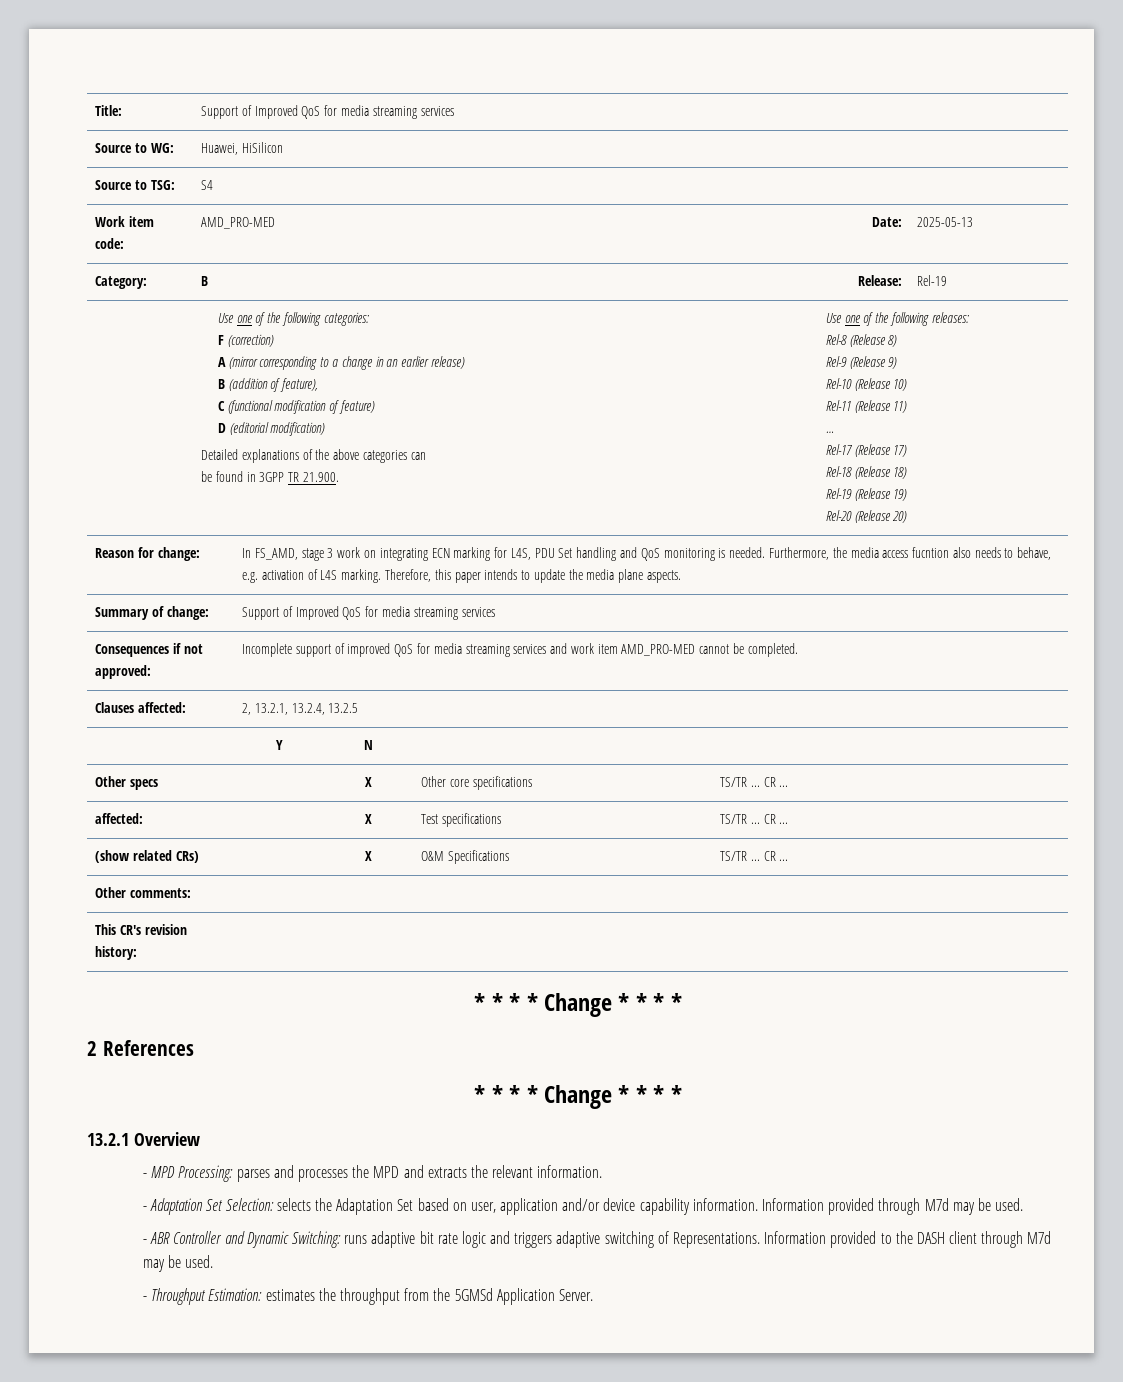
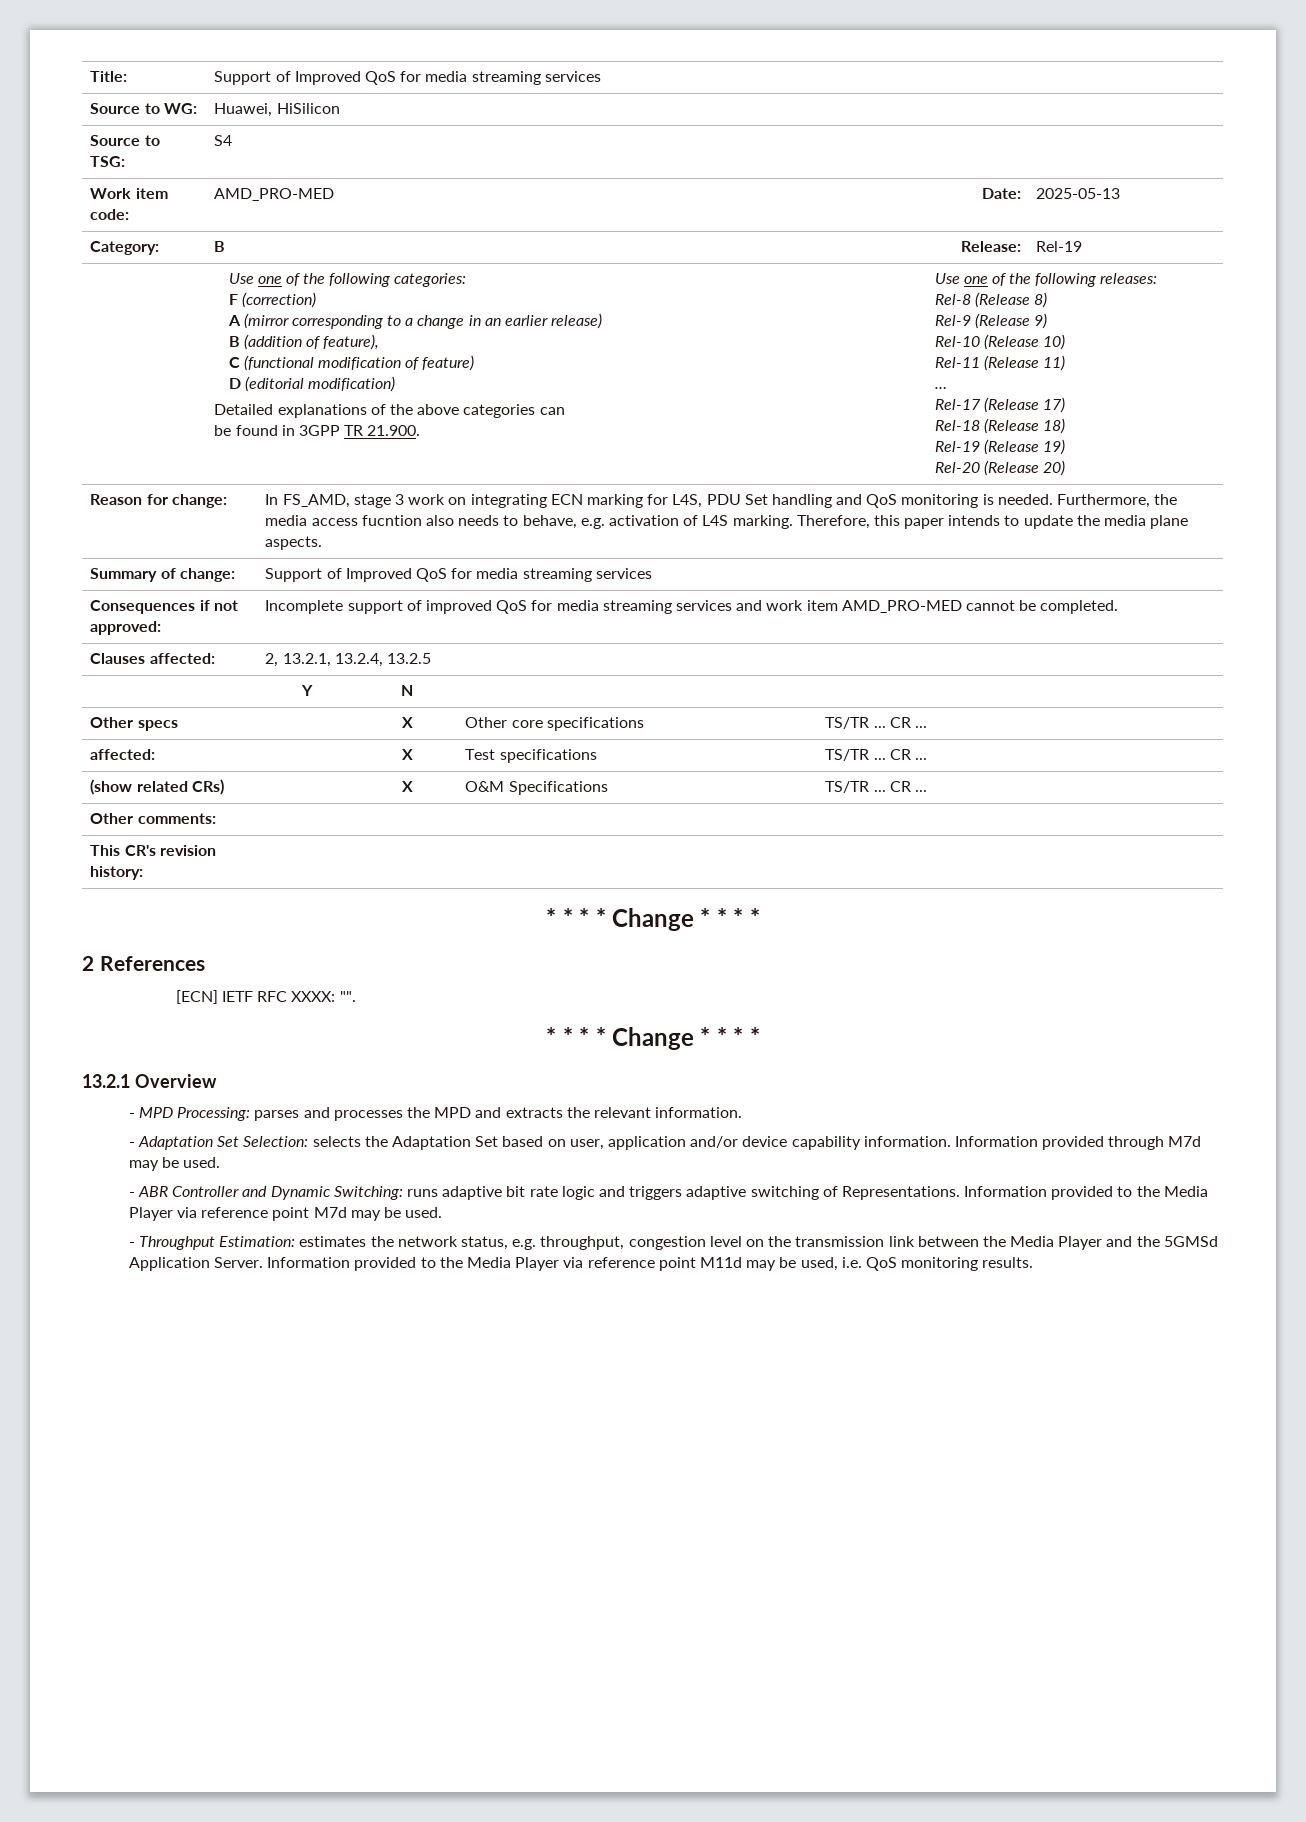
(194, 1048) none -> [175,990,356,1004] // [ECN] IETF RFC XXXX: "".
[916,1231,1024,1248] DASH client through -> [1163,1186,1208,1197] [128,1207,310,1221] Media Player via reference point
[339,1288,593,1305] throughput from the 5GMSd Application Server. -> [397,1236,1218,1250] [128,1257,1034,1271] network status, e.g. throughput, congestion level on the transmission link between the Media Player and the 5GMSd Application Server. Information provided to the Media Player via reference point M11d may be used, i.e. QoS monitoring results.

